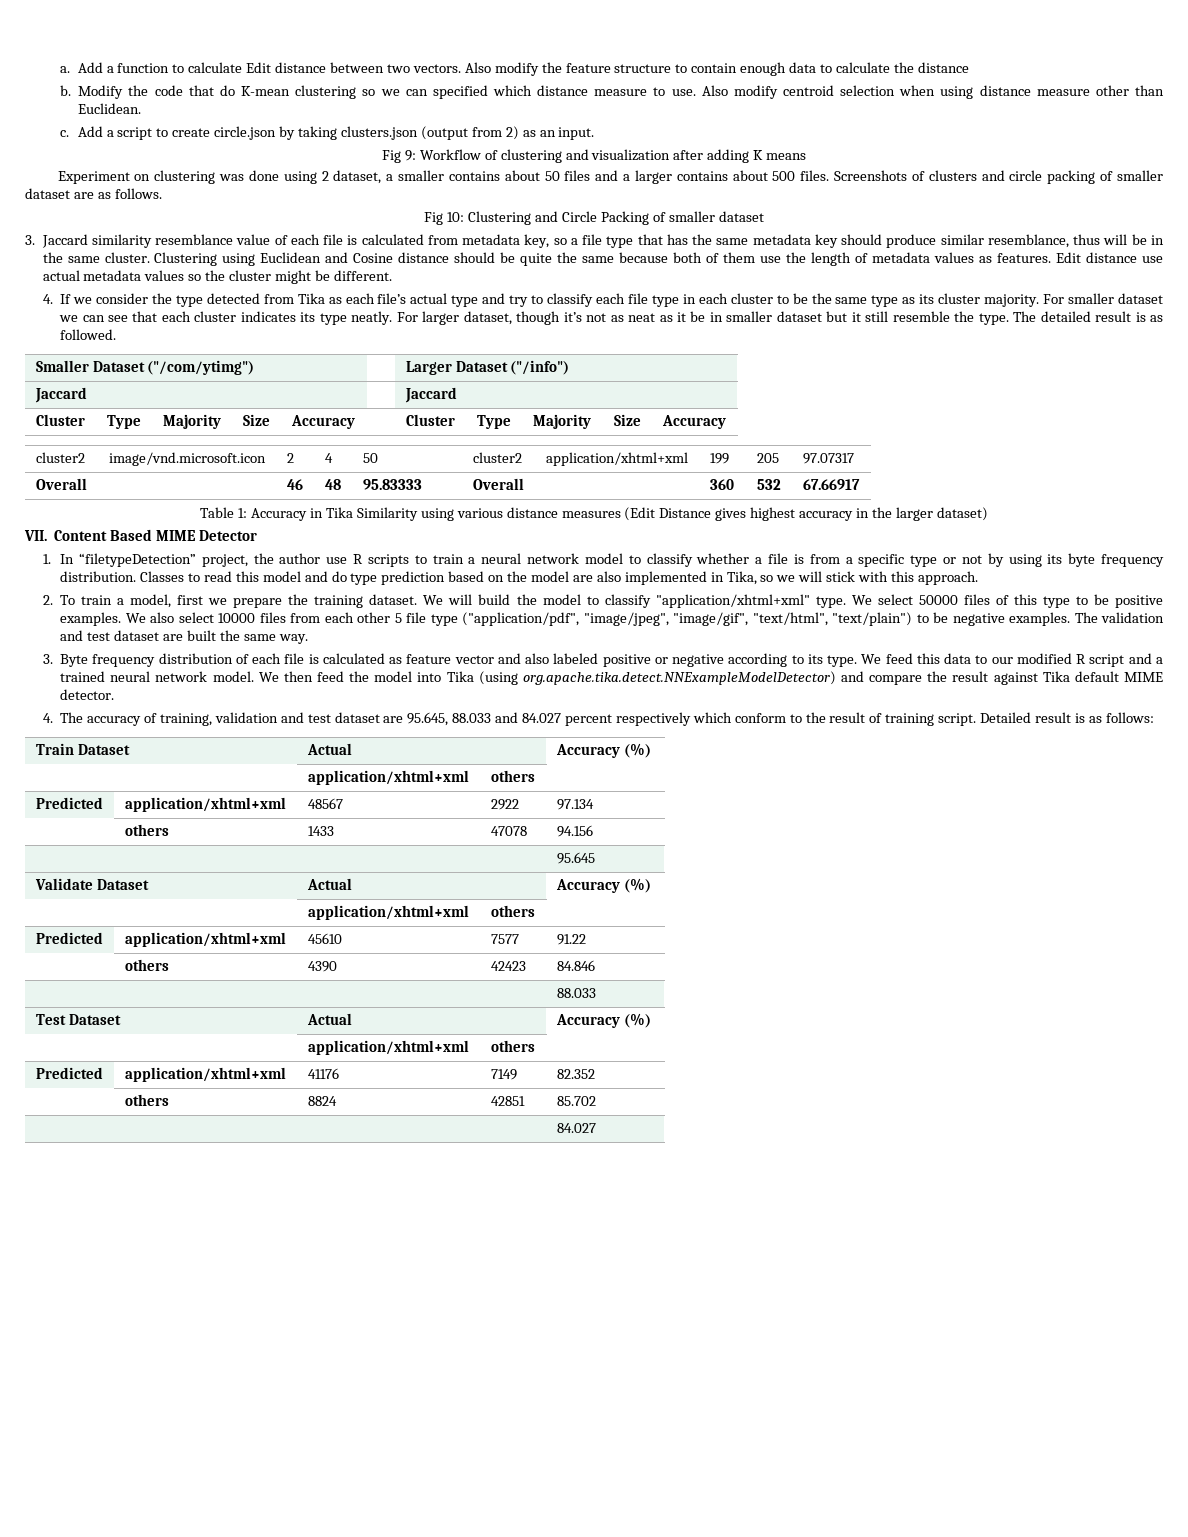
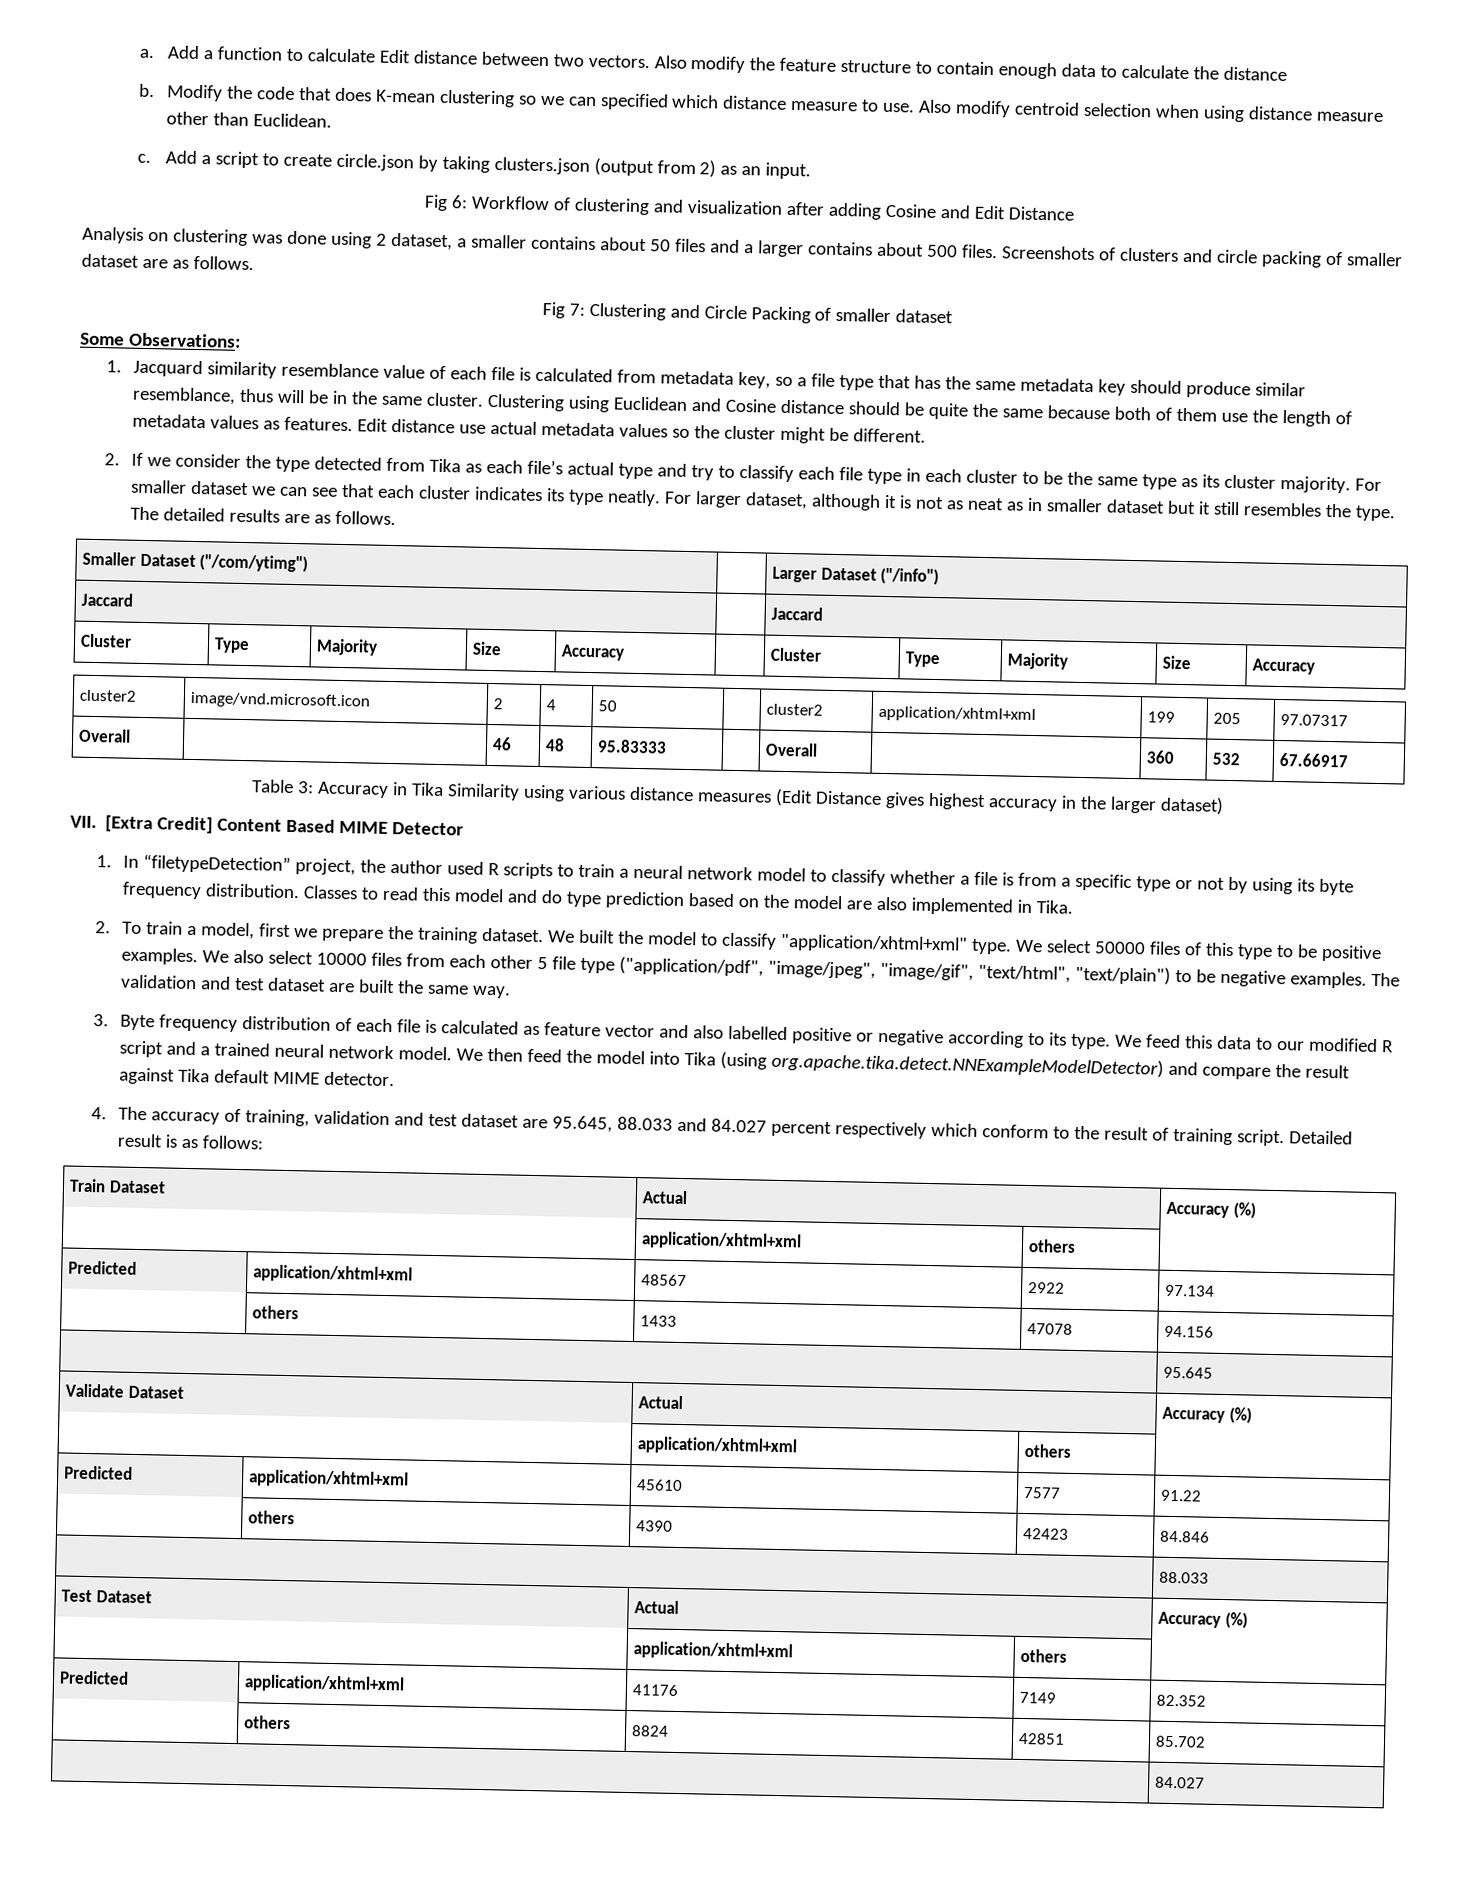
[219,85,235,96] do -> [334,87,372,102] does
[404,150,416,161] 9: -> [451,195,469,209] 6:
[753,150,807,160] [57,171,130,184] K means // Experiment -> [884,203,1075,221] [82,226,144,244] Cosine and Edit Distance // Analysis
[447,212,465,222] 10: -> [568,303,585,316] 7:
[25,234,88,248] 3. Jaccard -> [80,332,241,348] [106,359,204,378] Some Observations: // 1. Jacquard
[42,294,53,304] 4. -> [104,453,121,466] 2.
[516,311,582,325] though it’s -> [811,493,913,511] although it is
[676,311,706,322] it be -> (1025, 506) none
[892,311,950,322] resemble -> [1243,502,1323,517] resembles
[1095,311,1163,322] [60,329,117,340] result is as followed. -> [229,508,397,526] results are as follows.
[238,508,248,518] 1: -> [297,781,315,794] 3:
(47, 535) none -> [105,815,214,834] [Extra Credit]
[326,557,348,564] use -> [447,861,485,875] used
[726,571,978,585] Tika, so we will stick with this approach. -> [1036,900,1074,914] Tika.
[448,594,511,605] will build -> [579,929,616,944] built
[553,653,599,664] labeled -> [728,1025,789,1041] labelled

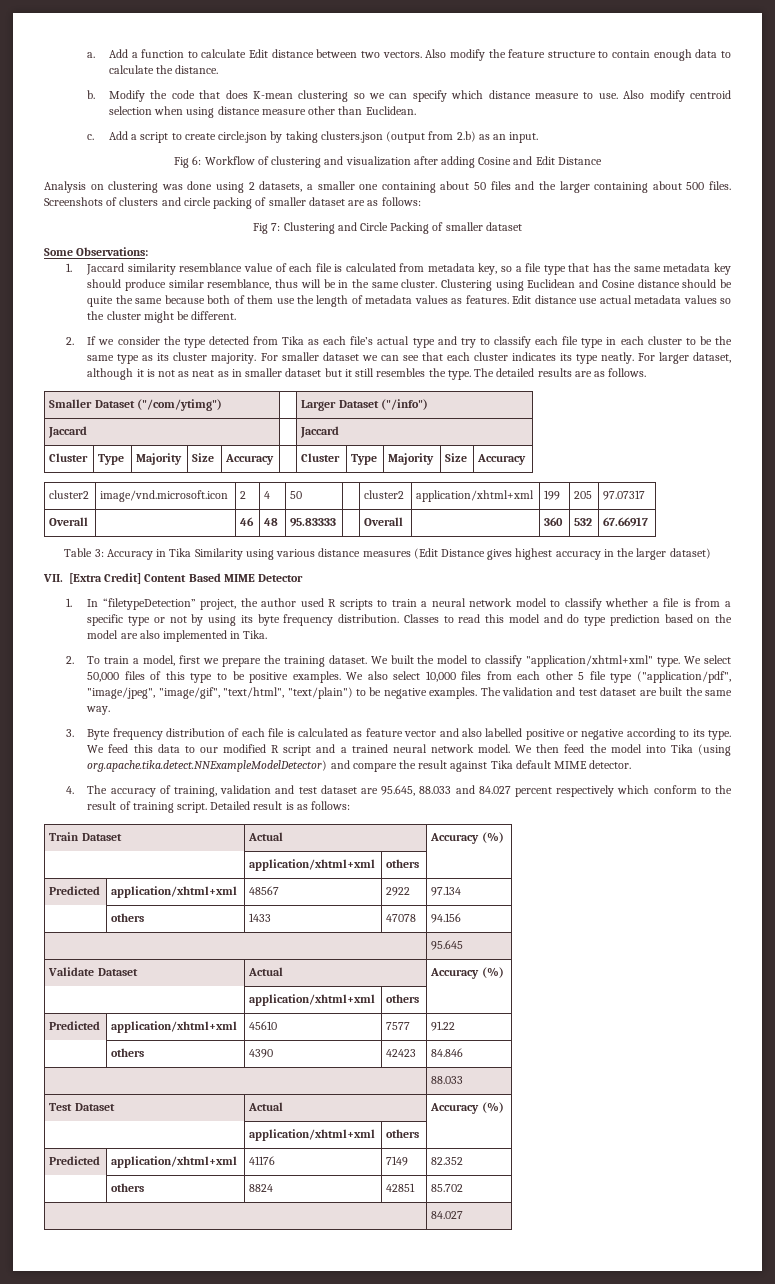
[1223,66,1288,82] distance -> [175,65,219,74] distance.
[599,93,669,111] specified -> [412,90,447,102] specify
[699,160,717,178] 2) -> [456,131,476,142] 2.b)
[390,232,453,251] dataset, -> [259,181,303,192] datasets,
[530,235,596,251] contains -> [359,182,436,193] one containing
[743,240,873,258] a larger contains -> [538,181,649,193] the larger containing
[192,255,254,271] follows. -> [381,197,421,206] follows:
[133,359,204,378] Jacquard -> [86,263,125,275] Jaccard
[1094,941,1147,955] 50000 -> [87,672,120,682] 50,000
[316,952,368,966] 10000 -> [425,671,456,682] 10,000

